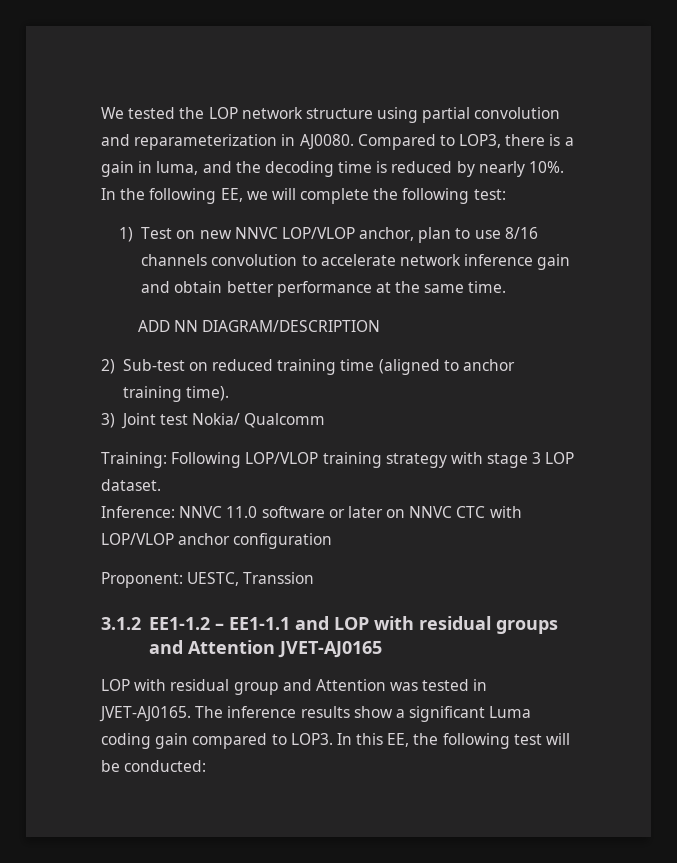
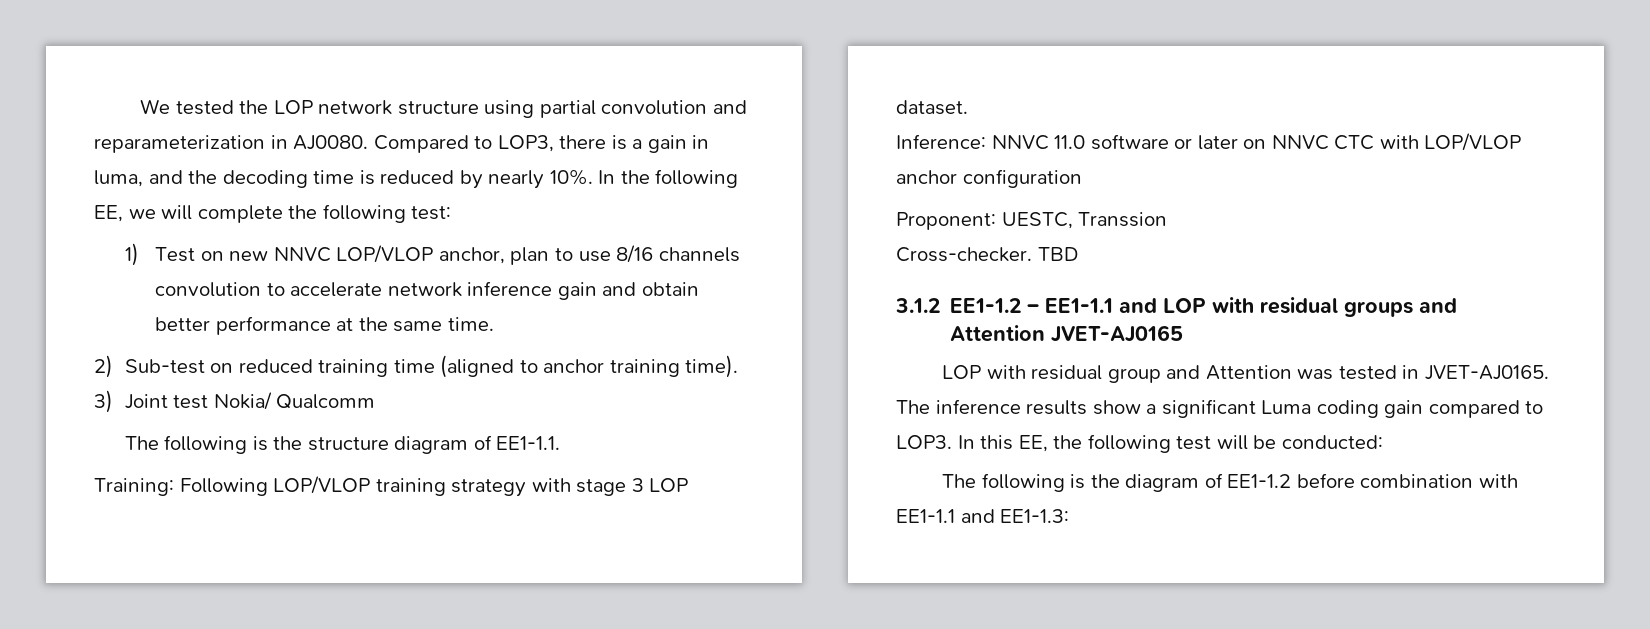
[137,320,381,332] // ADD NN DIAGRAM/DESCRIPTION -> (494, 324) none
(326, 420) none -> [124,435,561,454] // The following is the structure diagram of EE1-1.1.
(315, 578) none -> [896,247,1078,262] // Cross-checker. TBD
(207, 766) none -> [942,473,1518,492] [896,509,1070,523] // The following is the diagram of EE1-1.2 before combination with EE1-1.1 and EE1-1.3:

